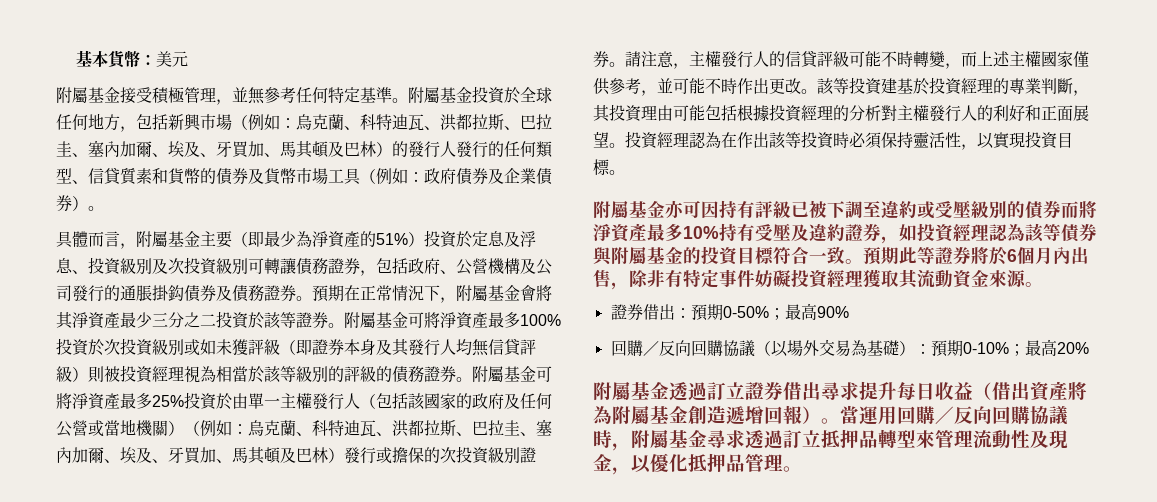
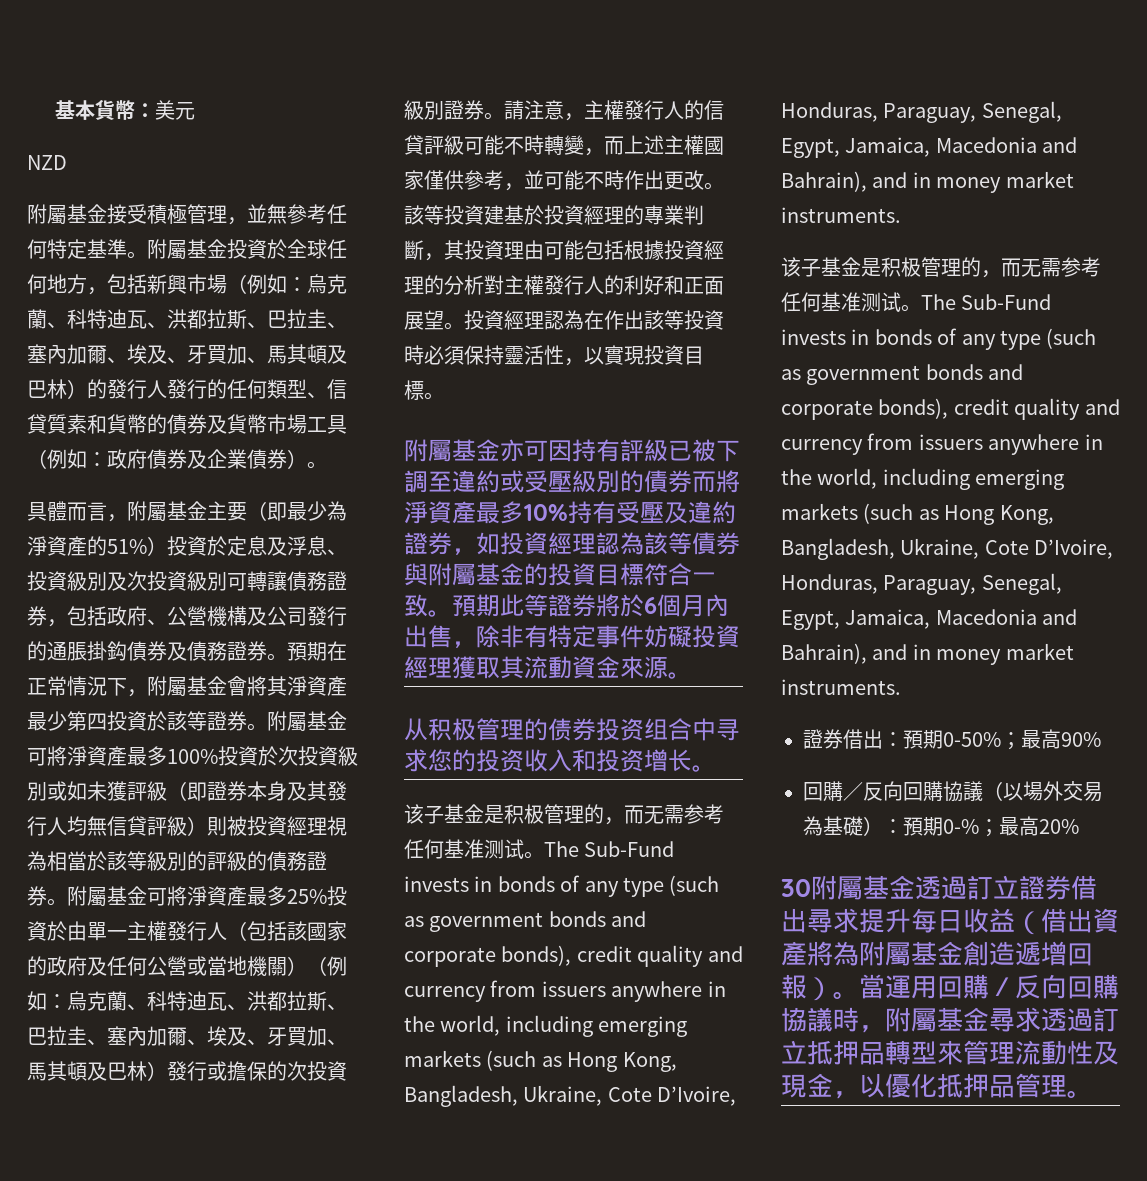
(189, 59) none -> [27,155,67,170] // NZD
[152,312,216,328] 三分之二 -> [67,711,107,731] 第四
(1043, 284) none -> [404,718,740,741] [404,749,716,772] [404,804,724,825] [404,839,675,859] [404,875,720,897] [404,911,647,932] [404,945,743,967] [404,980,726,1002] [404,1015,688,1037] [404,1050,677,1072] [404,1085,737,1107] [781,101,1062,123] [781,137,1078,158] [781,171,1074,193] [781,207,901,223] [781,257,1101,278] [781,292,1052,312] [781,328,1097,350] [781,364,1024,385] [781,398,1120,420] [781,433,1103,455] [781,468,1065,490] [781,503,1054,525] [781,538,1114,560] [781,573,1062,595] [781,609,1078,630] [781,643,1074,665] [781,679,901,695] // 从积极管理的债券投资组合中寻求您的投资收入和投资增长。 // 该子基金是积极管理的，而无需参考任何基准测试。The Sub-Fund invests in bonds of any type (such as government bonds and corporate bonds), credit quality and currency from issuers anywhere in the world, including emerging markets (such as Hong Kong, Bangladesh, Ukraine, Cote D’Ivoire, Honduras, Paraguay, Senegal, Egypt, Jamaica, Macedonia and Bahrain), and in money market instruments. // 该子基金是积极管理的，而无需参考任何基准测试。The Sub-Fund invests in bonds of any type (such as government bonds and corporate bonds), credit quality and currency from issuers anywhere in the world, including emerging markets (such as Hong Kong, Bangladesh, Ukraine, Cote D’Ivoire, Honduras, Paraguay, Senegal, Egypt, Jamaica, Macedonia and Bahrain), and in money market instruments.
[962,342,1009,354] 0-10% -> [943,819,979,834] 0-%
(1089, 348) none -> [781,879,811,897] 30

